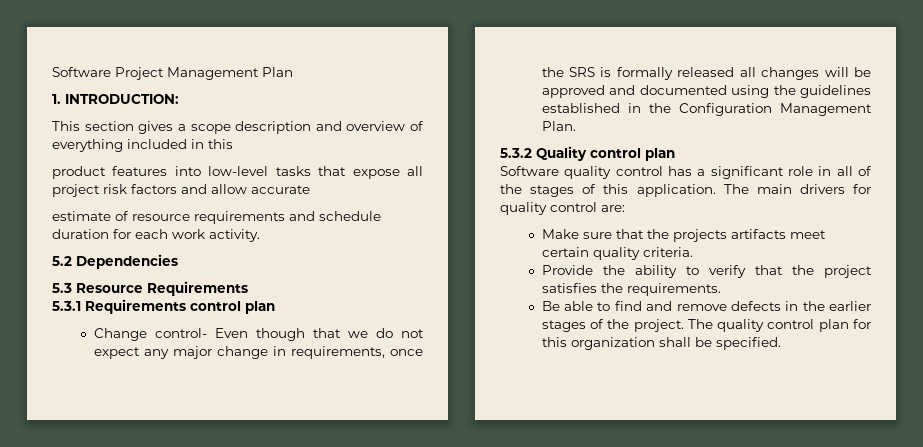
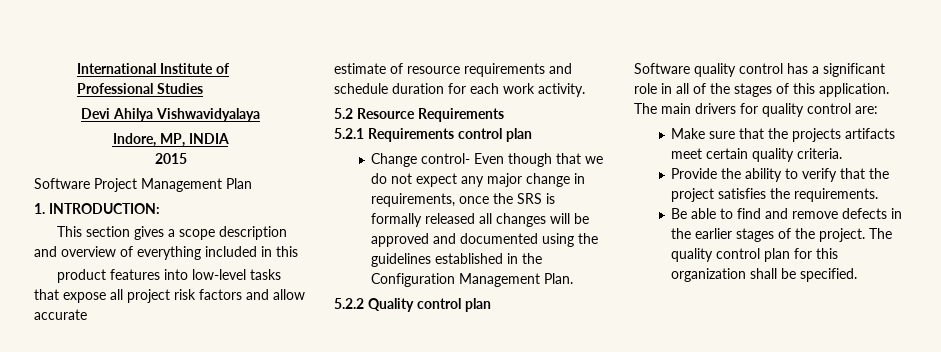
(52, 72) none -> [77,63,230,74] [77,83,204,94] [81,108,260,122] [112,133,229,147] [154,153,187,164] International Institute of Professional Studies // Devi Ahilya Vishwavidyalaya // Indore, MP, INDIA // 2015 //
[76,254,178,269] [52,283,72,293] Dependencies // 5.3 -> (353, 113) none
[52,301,81,311] 5.3.1 -> [334,128,364,139] 5.2.1
[500,148,532,158] 5.3.2 -> [334,298,364,309] 5.2.2

